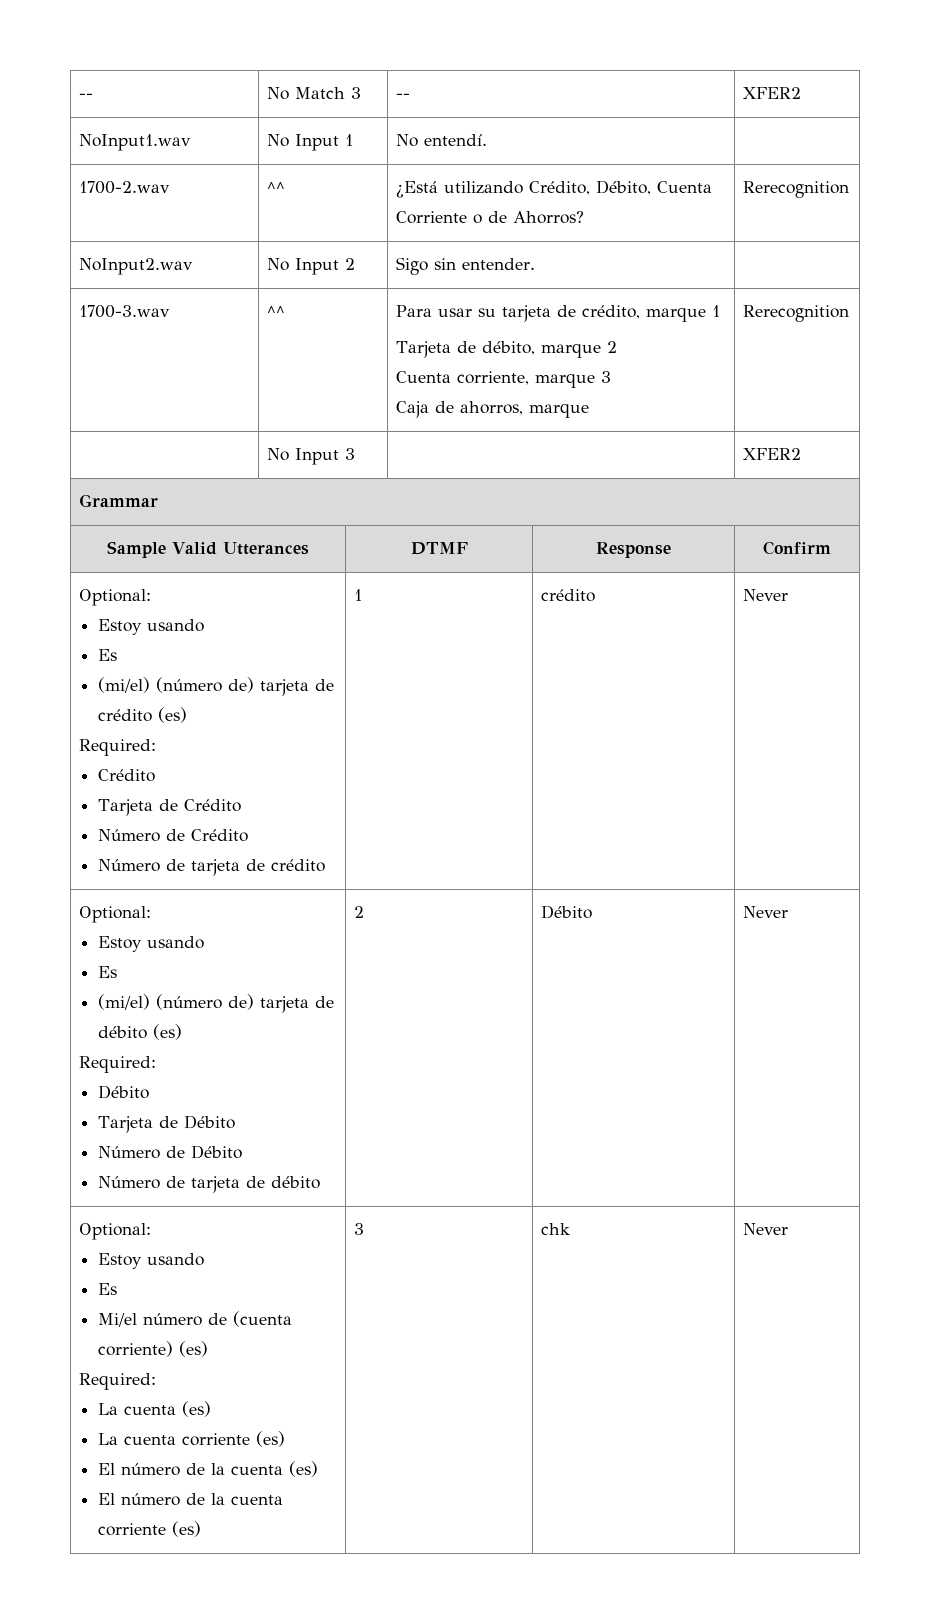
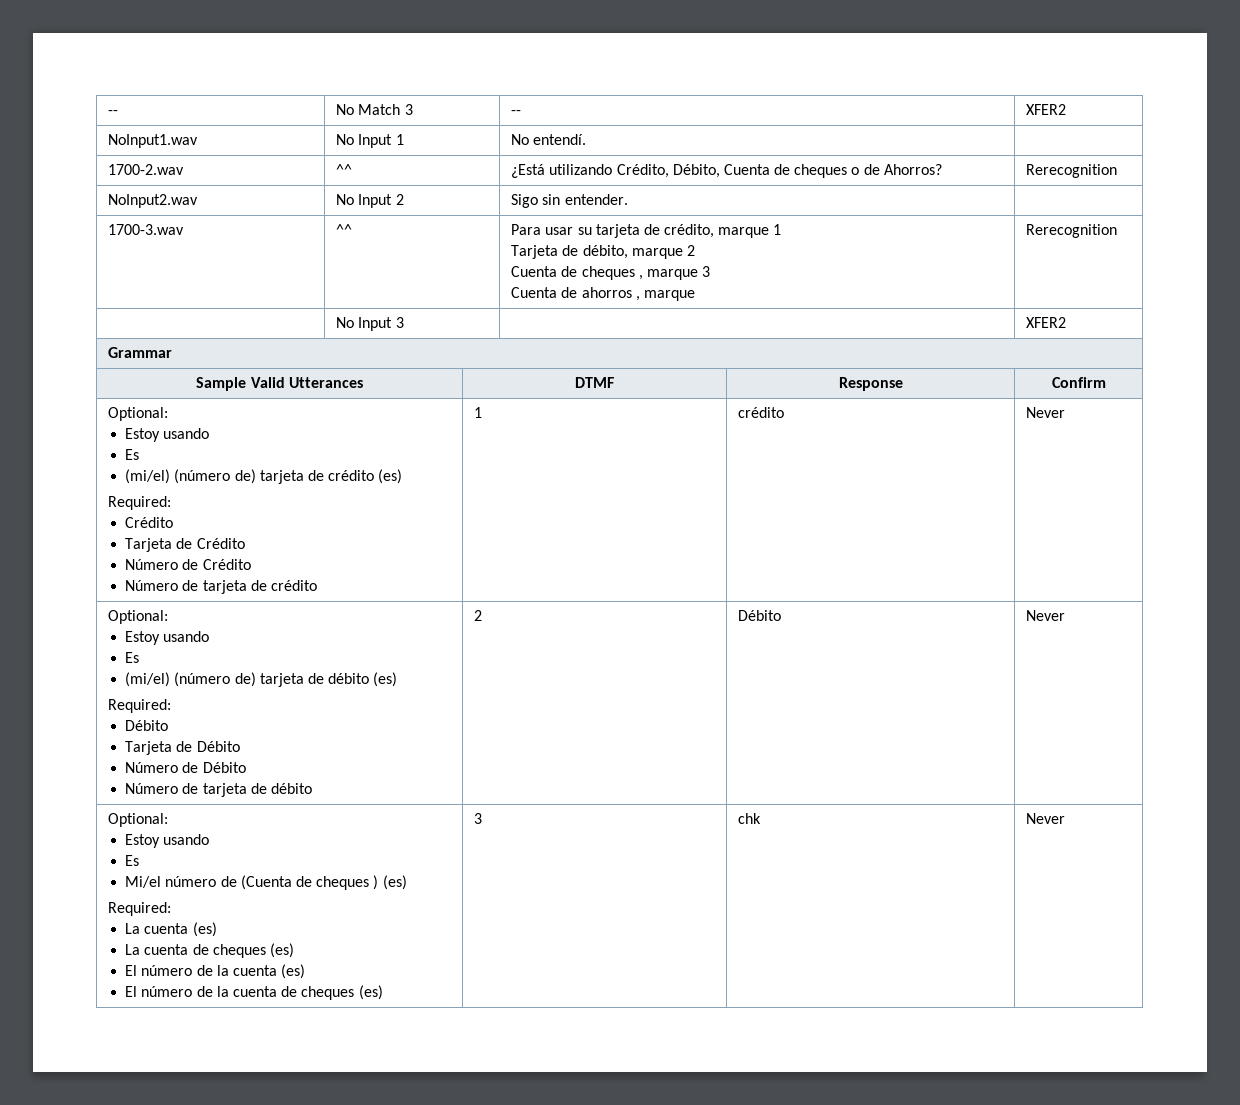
[395,211,467,224] Corriente -> [774,164,848,178] de cheques
[456,371,529,385] corriente, -> [561,266,643,280] de cheques ,
[395,401,523,418] Caja de ahorros, -> [511,287,640,301] Cuenta de ahorros ,
[232,1311,292,1327] [97,1341,173,1357] (cuenta corriente) -> [240,875,379,890] (Cuenta de cheques )
[181,1433,250,1446] corriente -> [192,944,266,958] de cheques
[97,1523,166,1536] corriente -> [281,986,355,1000] de cheques

